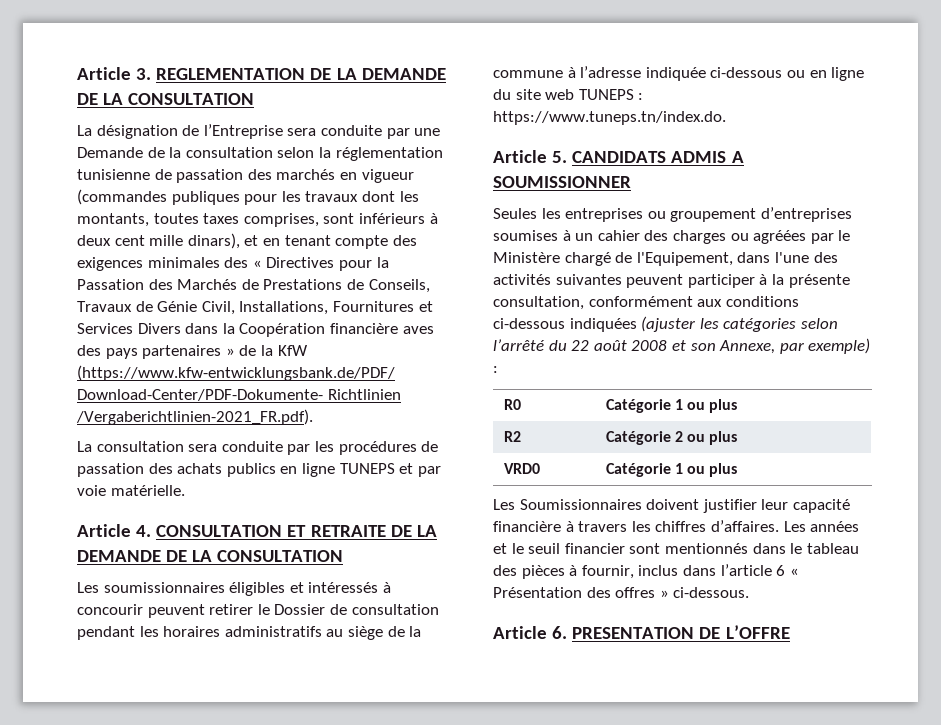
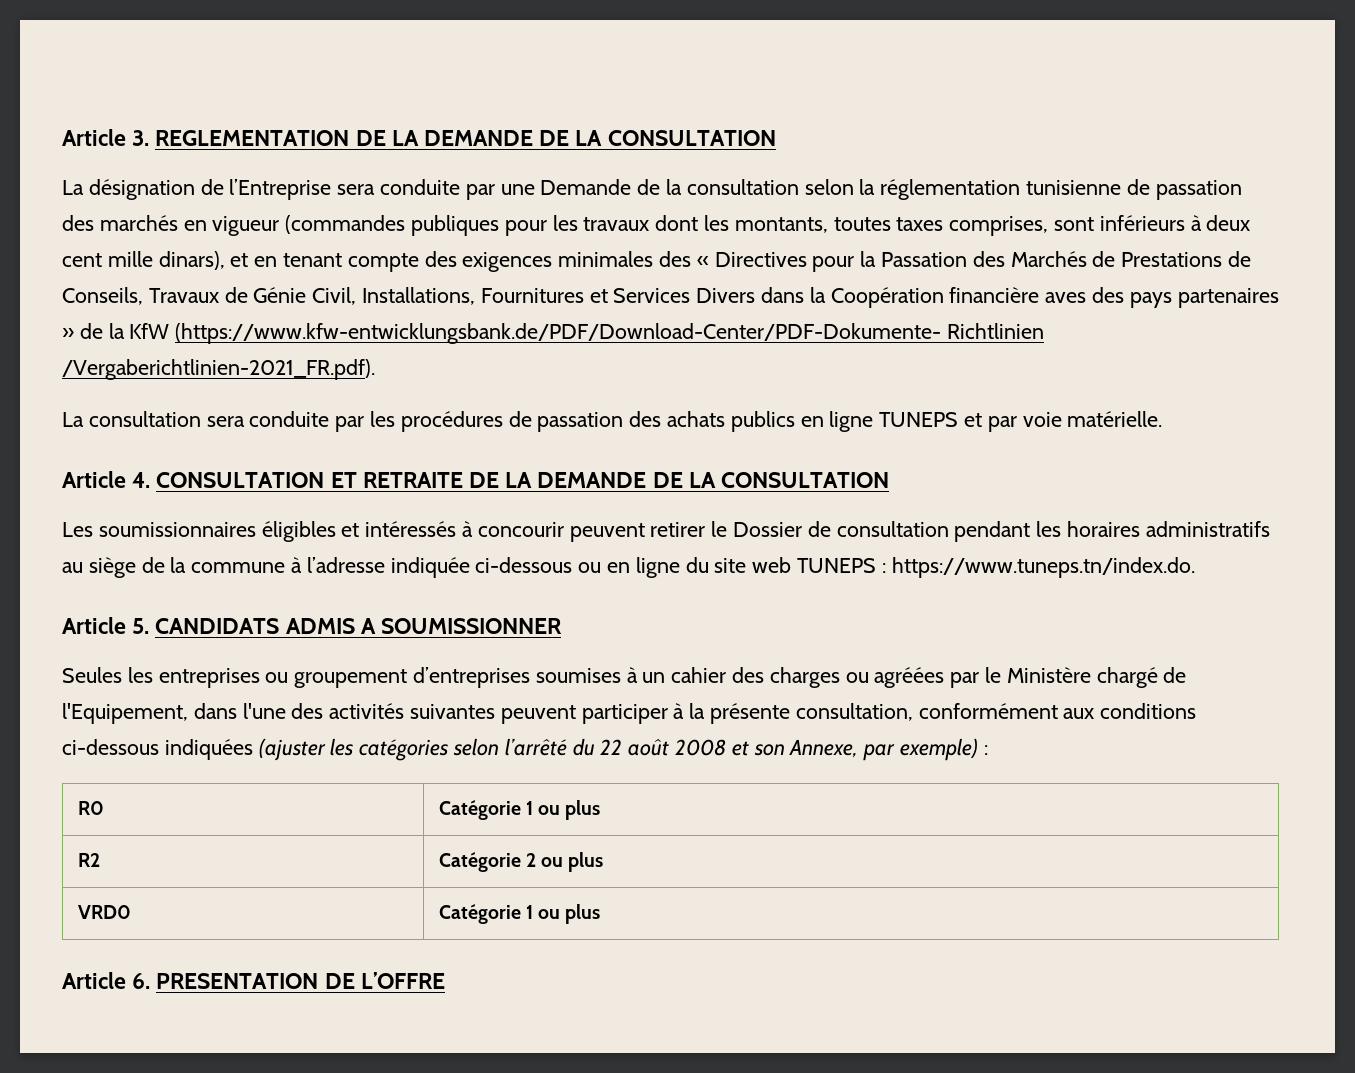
[493,499,850,513] [493,520,860,532] [493,543,859,554] [493,564,799,579] [493,587,750,598] // Les Soumissionnaires doivent justifier leur capacité financière à travers les chiffres d’affaires. Les années et le seuil financier sont mentionnés dans le tableau des pièces à fournir, inclus dans l’article 6 « Présentation des offres » ci-dessous. -> (601, 914) none

